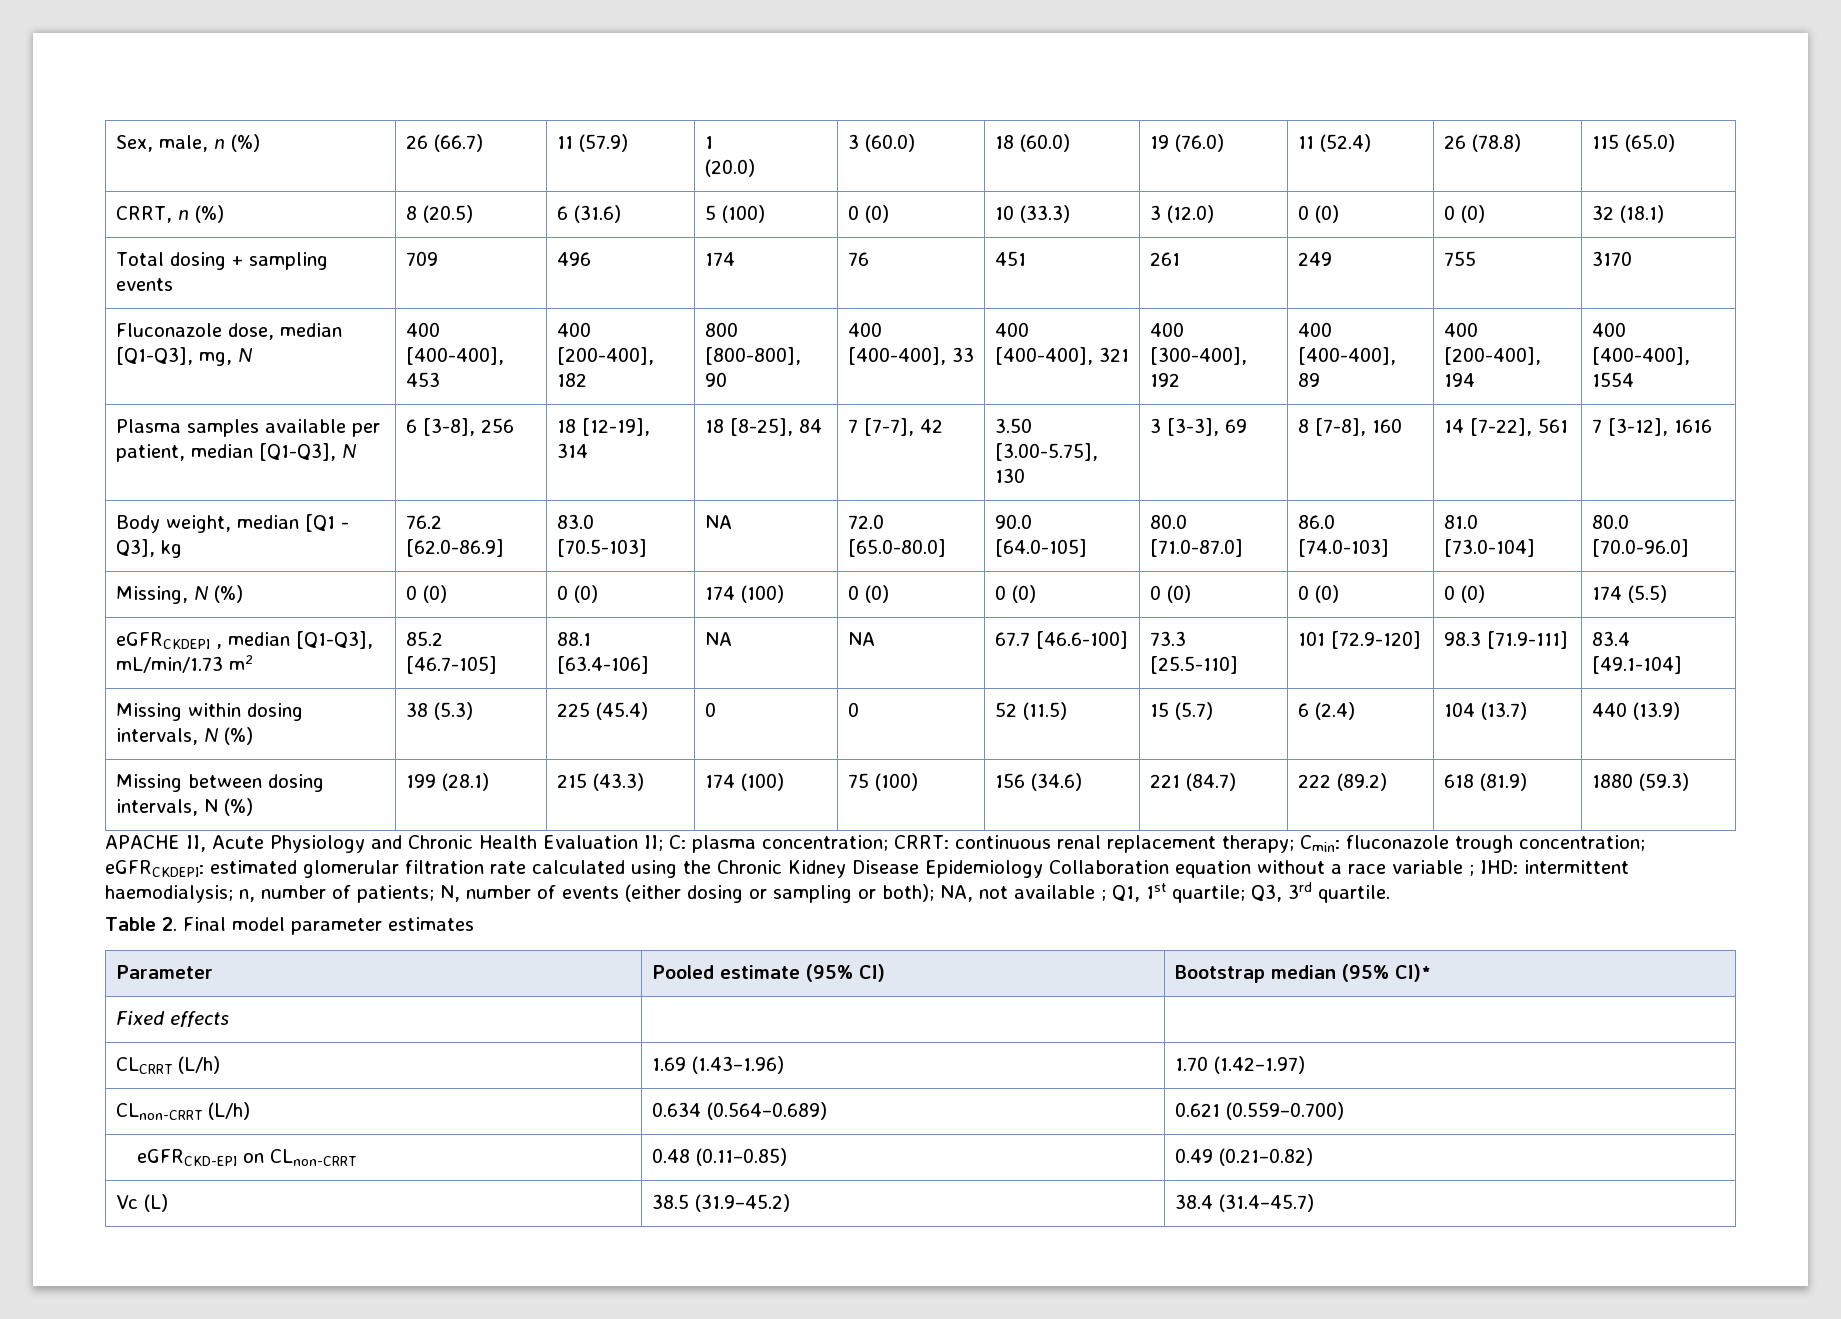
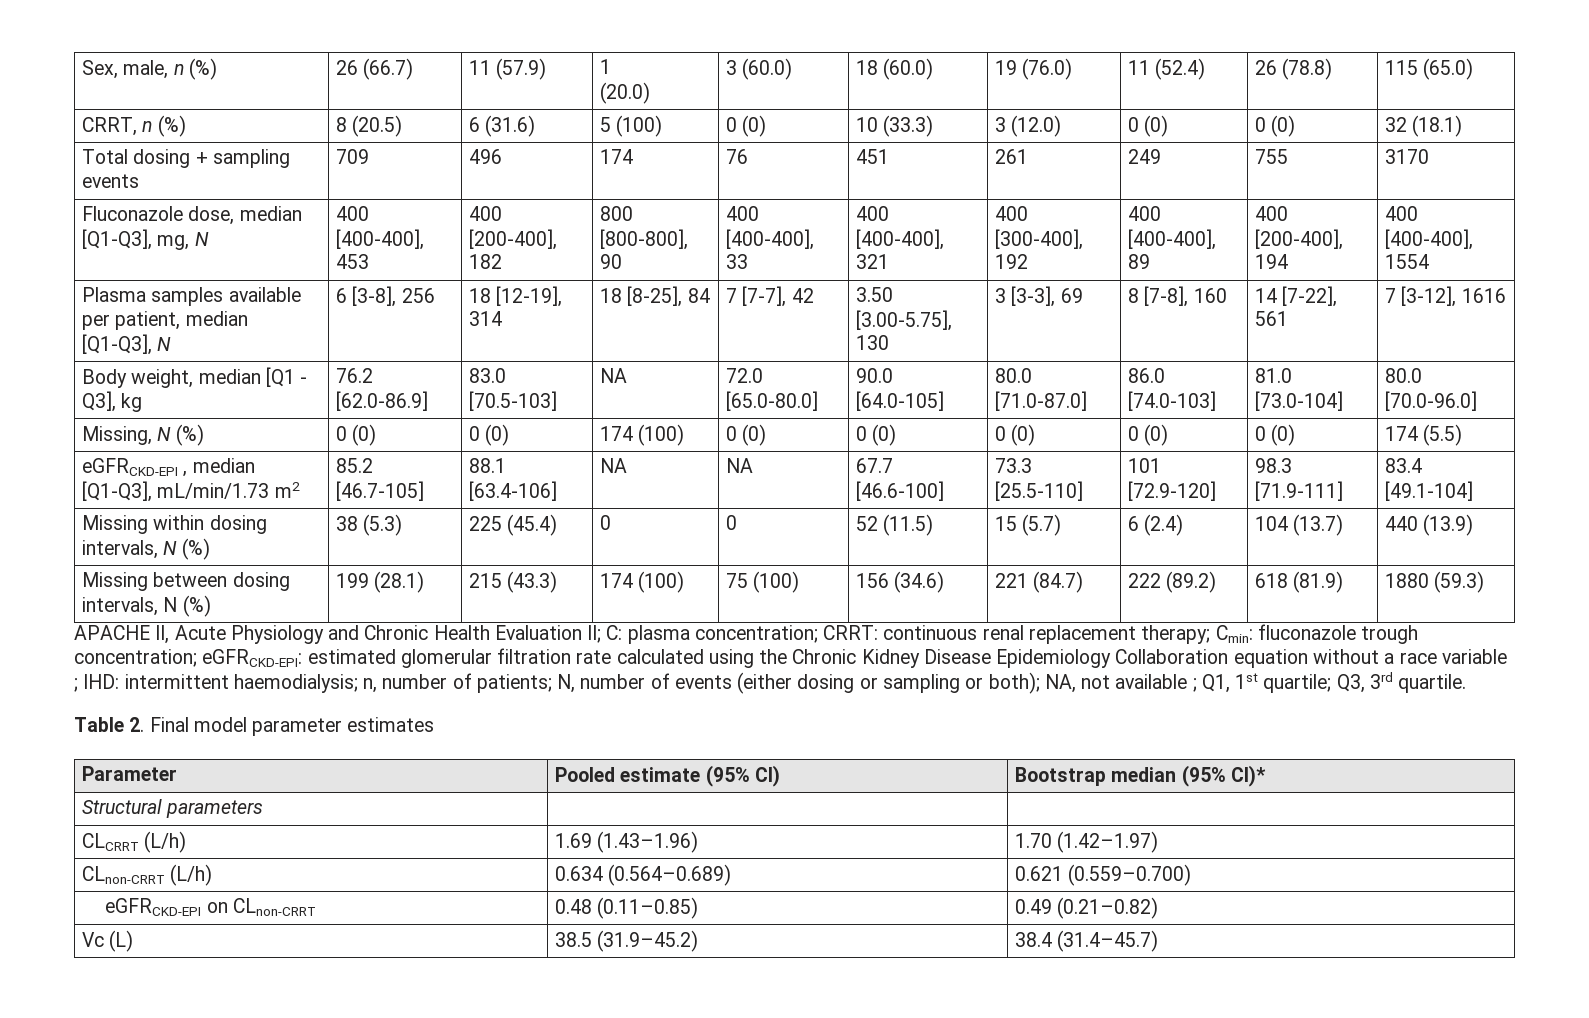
[115,632,210,649] eGFRCKDEPI -> [82,458,179,476] eGFRCKD-EPI
[105,860,204,877] eGFRCKDEPI: -> [202,649,303,667] eGFRCKD-EPI:
[115,1011,229,1027] Fixed effects -> [82,799,264,818] Structural parameters

